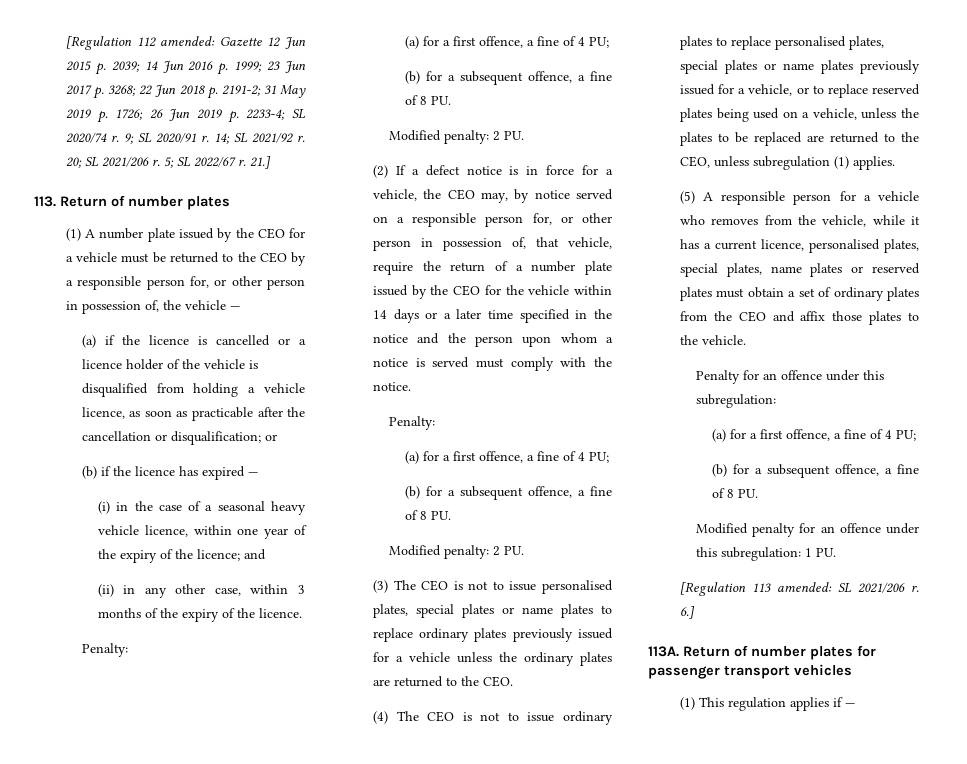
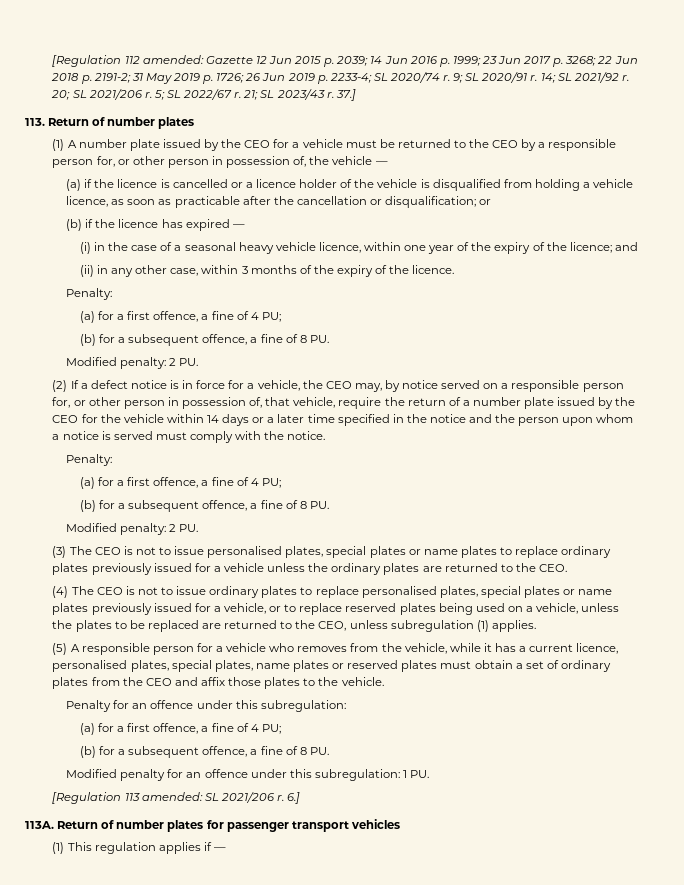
[249,156,271,169] 21.] -> [243,89,356,101] 21; SL 2023/43 r. 37.]

